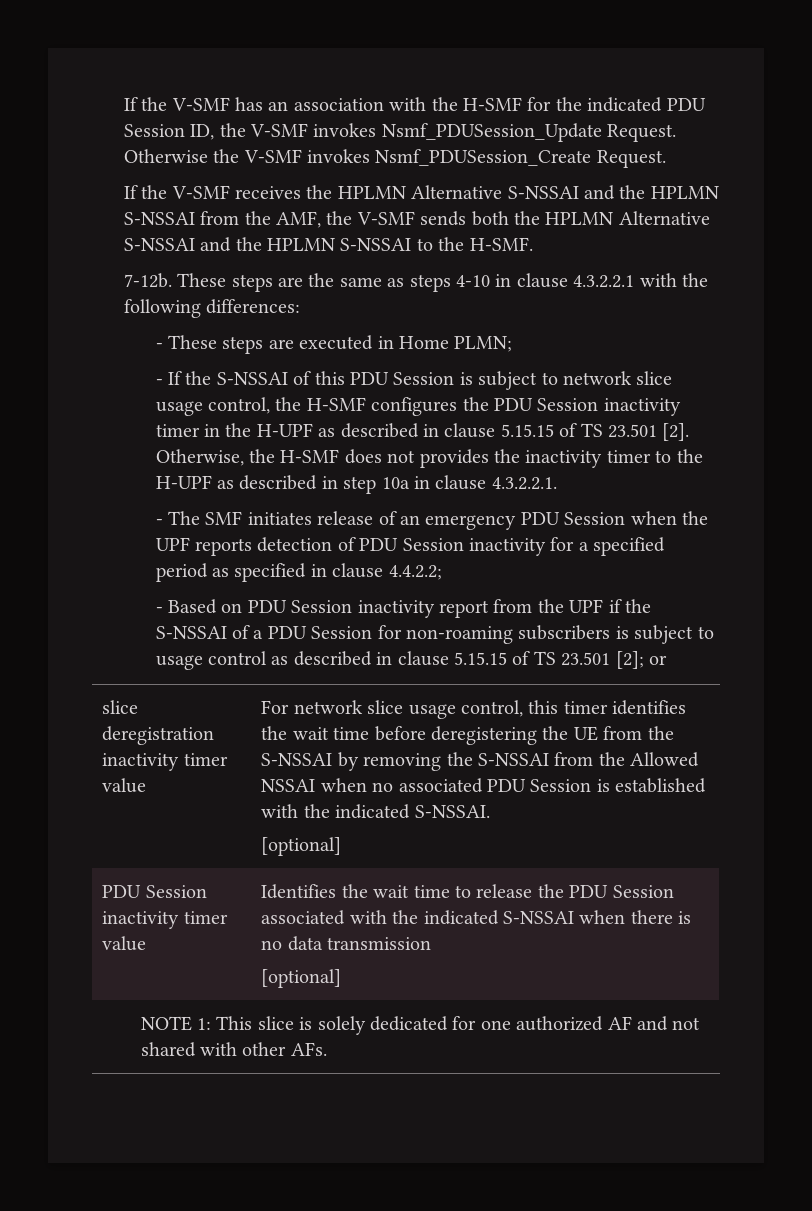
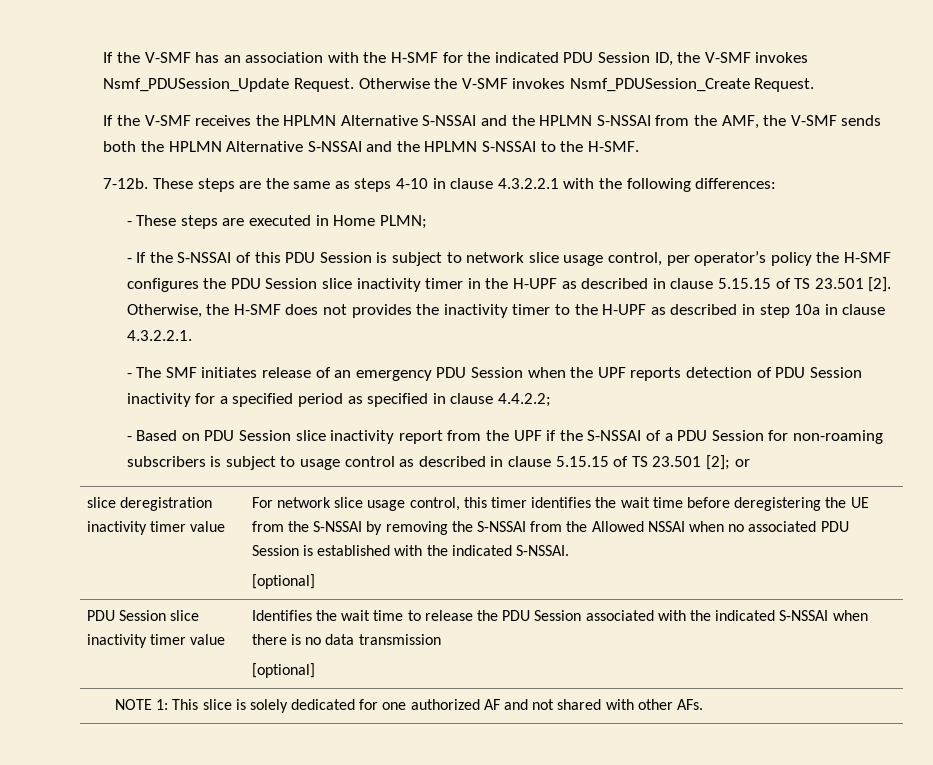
(270, 405) none -> [666,251,812,266] per operator’s policy
(599, 404) none -> [322,278,353,289] slice
(353, 606) none -> [295,430,326,441] slice
(207, 891) none -> [170,610,200,621] slice

